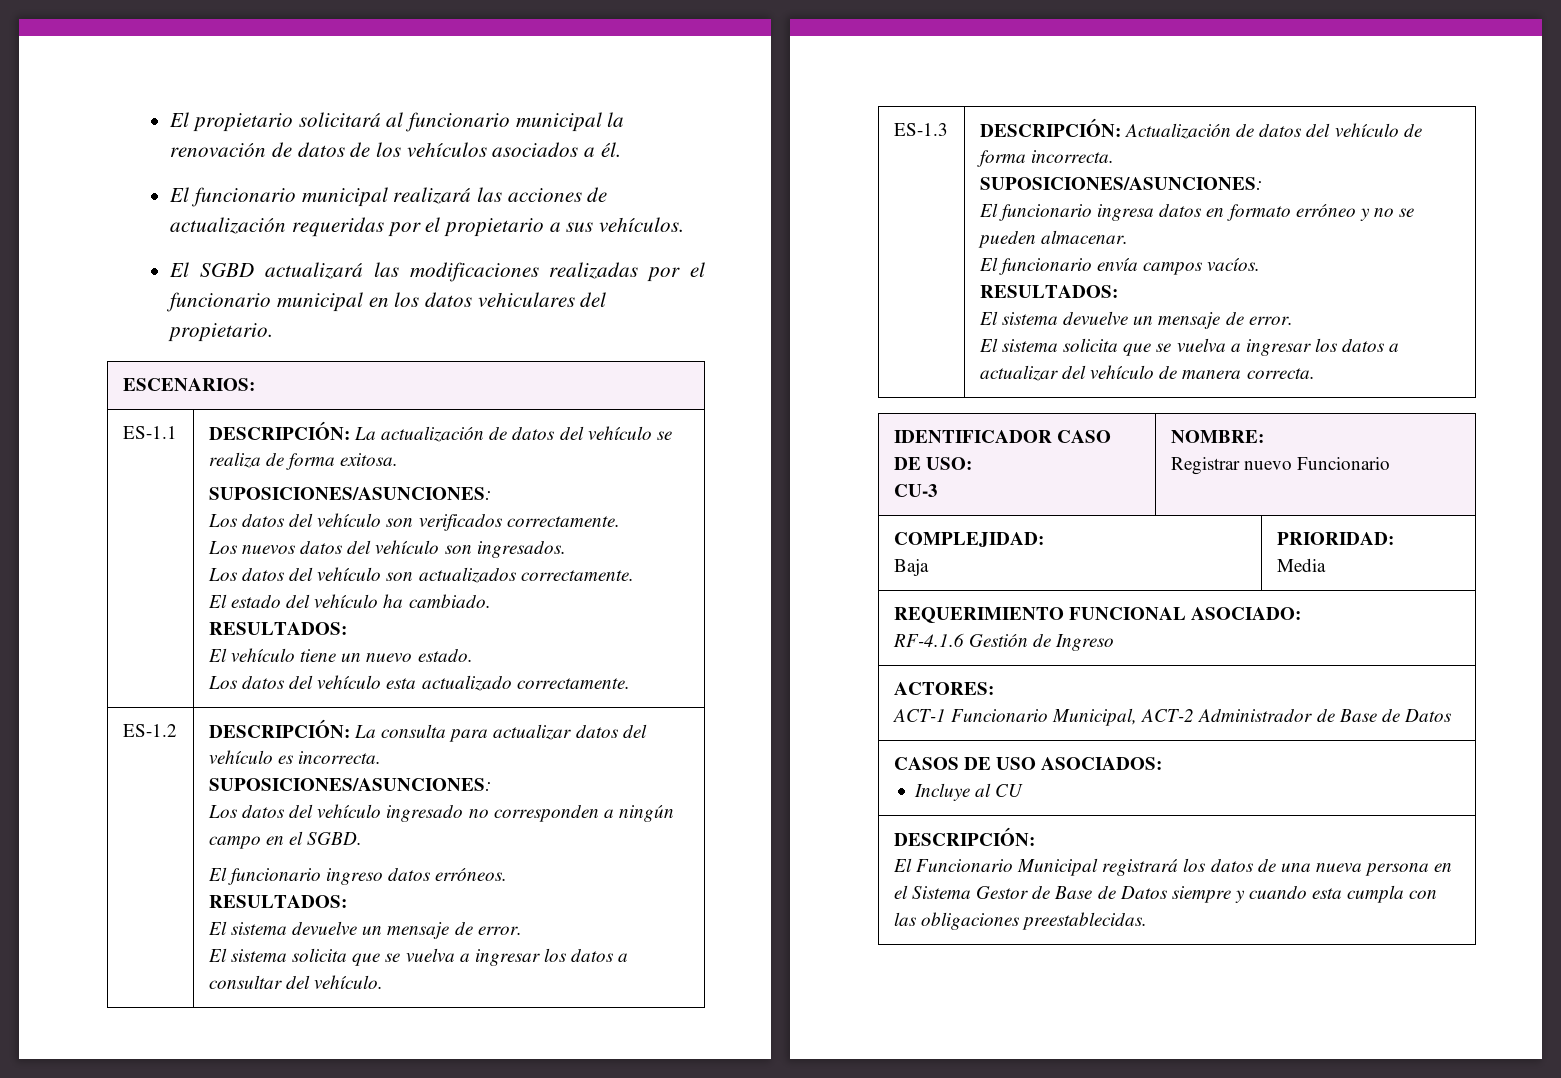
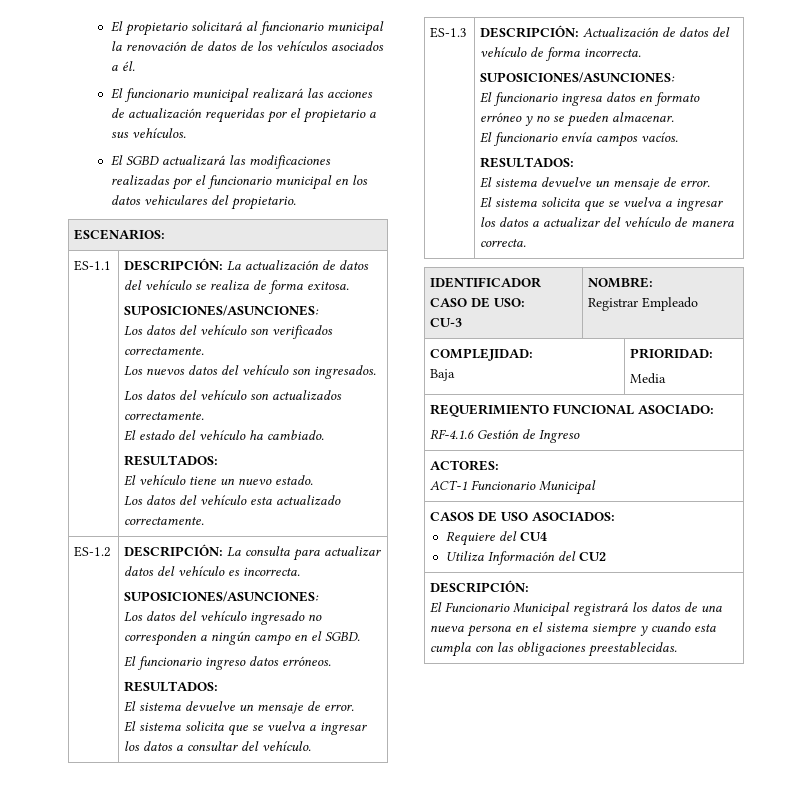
[1244,457,1391,470] nuevo Funcionario -> [642,297,699,311] Empleado
[1052,708,1451,726] [893,757,1163,770] [913,783,1024,801] Municipal, ACT-2 Administrador de Base de Datos // CASOS DE USO ASOCIADOS: // Incluye al CU -> [539,480,597,495] [430,511,616,522] [445,531,547,546] [445,551,606,565] Municipal // CASOS DE USO ASOCIADOS: // Requiere del CU4 // Utiliza Información del CU2
[912,885,1167,899] Sistema Gestor de Base de Datos -> [546,623,589,632] sistema

